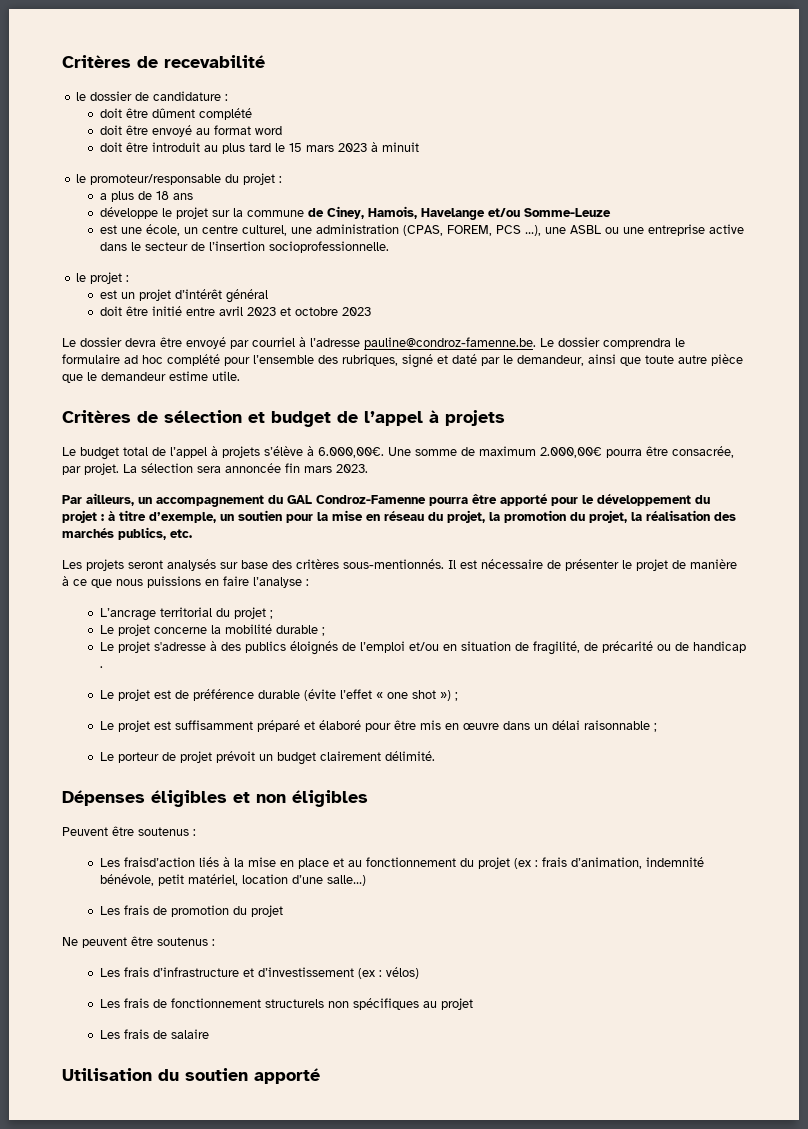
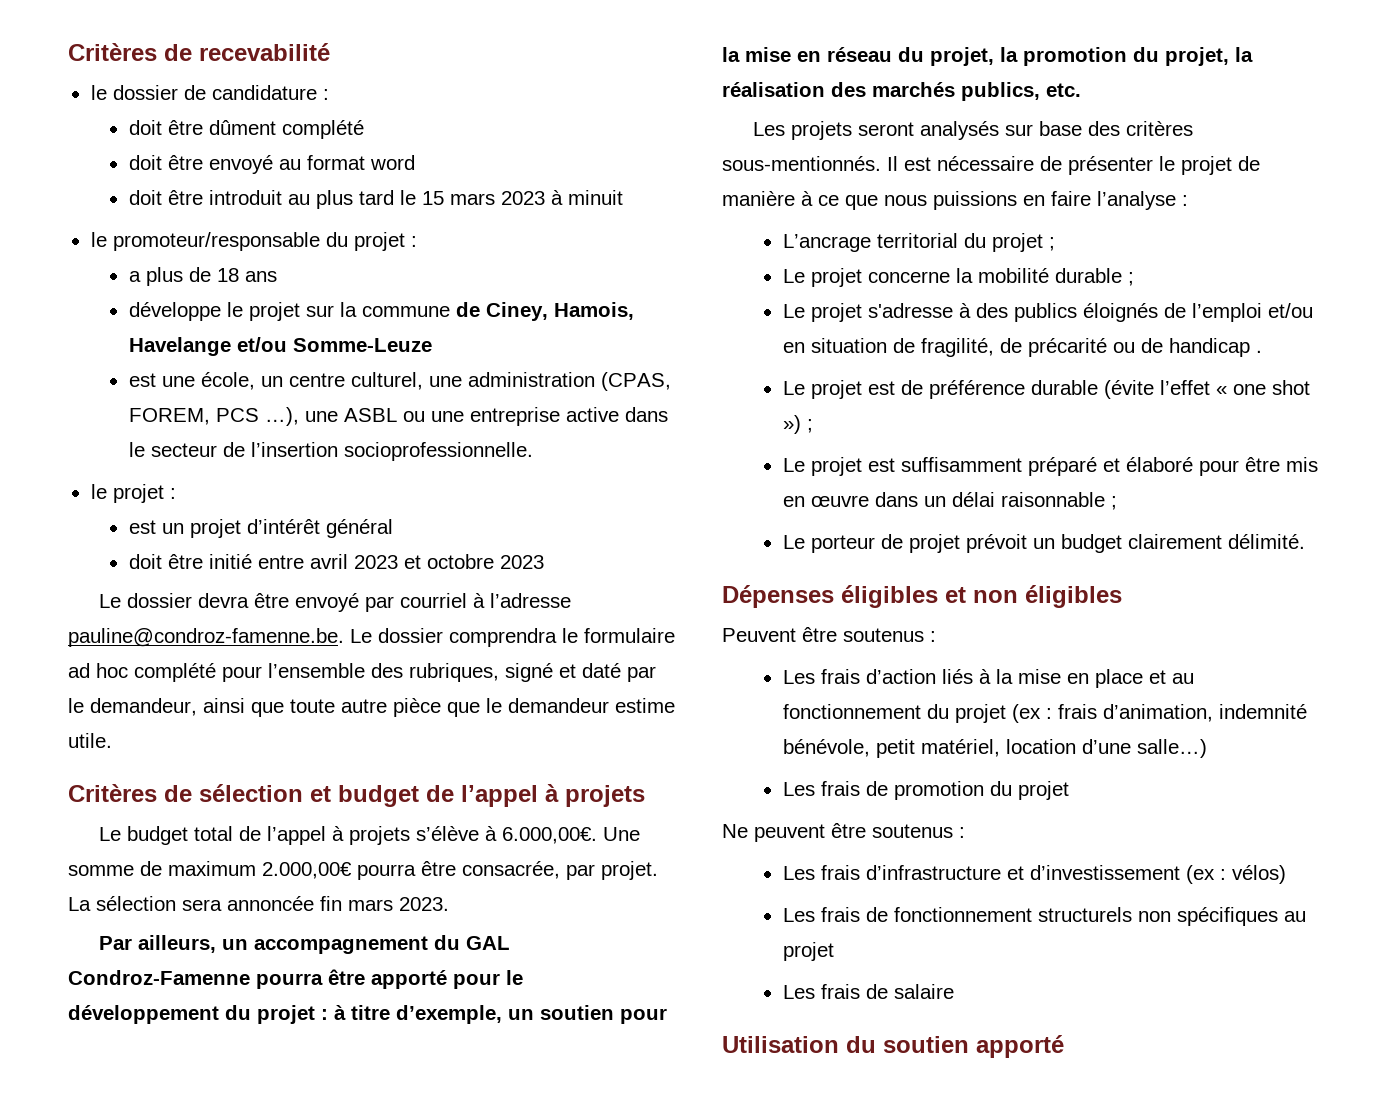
[123,857,195,867] fraisd’action -> [820,669,936,684] frais d’action

